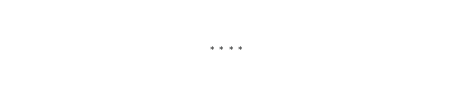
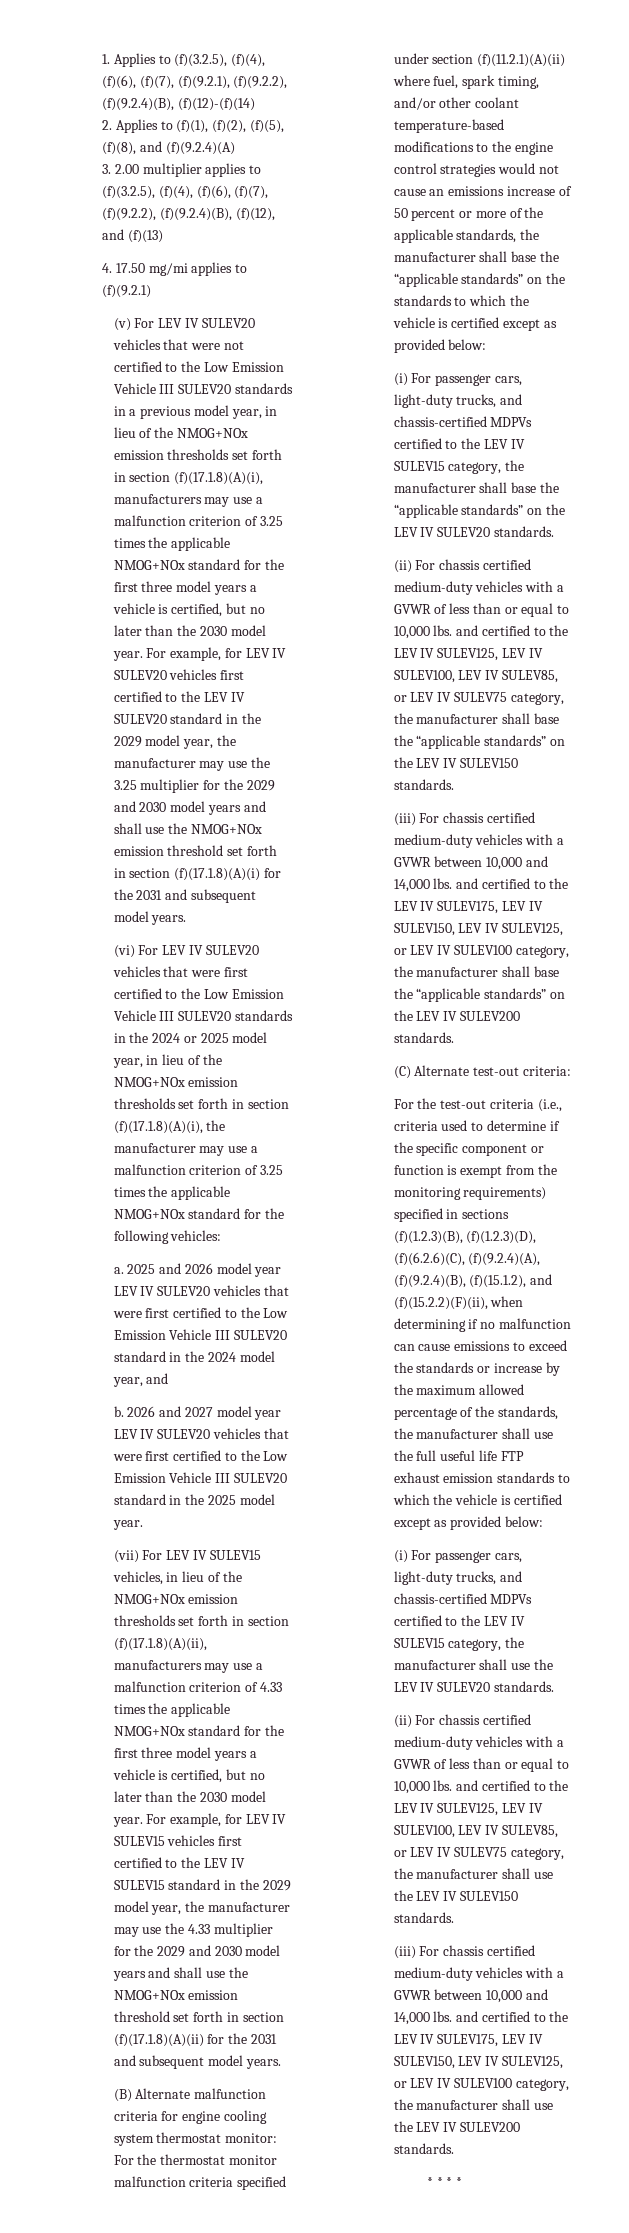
(208, 50) none -> [102,53,266,67] [102,75,288,89] [102,98,255,111] [102,119,284,133] [102,141,235,155] [102,163,262,177] [102,185,269,199] [102,208,275,221] [102,229,163,243] [102,262,248,276] [102,285,152,298] [113,318,255,331] [112,339,244,350] [113,361,284,372] [113,383,293,394] [113,405,278,419] [113,427,248,438] [113,449,282,460] [113,472,264,485] [113,494,263,507] [113,515,283,526] [113,537,231,551] [113,559,284,570] [113,581,257,595] [112,603,265,617] [113,625,266,636] [112,647,287,661] [113,669,245,680] [113,691,245,702] [113,713,261,724] [113,735,236,749] [113,757,270,771] [113,779,275,793] [113,801,266,815] [113,823,262,834] [113,845,277,856] [113,868,281,881] [113,889,256,903] [113,911,187,925] [113,945,259,958] [112,966,248,977] [113,988,284,999] [113,1010,293,1021] [113,1032,268,1043] [112,1054,222,1068] [113,1077,239,1087] [113,1098,289,1109] [113,1120,226,1134] [113,1143,258,1156] [113,1164,283,1175] [113,1186,231,1200] [113,1208,284,1219] [113,1230,222,1244] [113,1263,282,1277] [113,1285,289,1296] [112,1307,289,1318] [113,1329,287,1340] [113,1351,275,1362] [112,1373,169,1387] [113,1406,282,1420] [113,1428,289,1439] [112,1450,289,1461] [113,1472,287,1483] [113,1494,275,1505] [112,1520,143,1530] [113,1550,261,1563] [112,1571,242,1585] [113,1594,239,1604] [113,1615,289,1626] [113,1638,207,1651] [113,1660,263,1673] [113,1681,282,1692] [113,1703,231,1717] [113,1725,284,1736] [113,1747,257,1761] [112,1769,265,1783] [113,1791,266,1802] [112,1813,287,1827] [113,1835,243,1846] [113,1857,245,1868] [113,1879,291,1891] [113,1901,290,1915] [113,1923,273,1937] [113,1945,281,1957] [112,1967,248,1981] [113,1990,239,2000] [113,2011,284,2022] [113,2033,277,2047] [113,2055,281,2069] [113,2088,267,2102] [113,2110,267,2124] [113,2132,278,2146] [113,2154,277,2165] [113,2176,287,2190] [393,53,566,67] [392,75,539,89] [393,97,520,110] [393,119,504,133] [393,141,553,155] [393,163,559,177] [393,186,572,196] [393,207,544,221] [393,229,540,243] [393,251,559,262] [393,273,565,287] [393,295,529,306] [392,317,557,331] [393,339,487,353] [393,373,522,386] [393,394,523,408] [393,416,533,427] [393,438,525,449] [393,460,525,474] [393,482,559,493] [393,504,565,518] [393,526,554,537] [393,559,531,573] [393,581,564,595] [393,603,570,617] [393,625,569,639] [393,648,543,661] [393,670,558,683] [393,692,564,705] [393,713,559,724] [393,735,565,749] [393,757,518,768] [393,779,454,790] [393,812,535,826] [393,834,564,848] [393,856,548,870] [393,878,569,892] [393,901,543,914] [393,923,563,936] [393,945,569,958] [393,966,559,977] [393,988,565,1002] [393,1010,520,1021] [393,1032,454,1043] [393,1065,571,1079] [393,1098,562,1112] [393,1120,560,1131] [393,1142,544,1156] [393,1164,557,1178] [393,1187,547,1200] [393,1208,510,1222] [393,1231,537,1244] [393,1252,541,1266] [393,1274,553,1288] [393,1296,524,1310] [393,1318,571,1332] [393,1340,567,1351] [393,1362,560,1376] [393,1384,525,1395] [393,1406,558,1420] [393,1428,553,1439] [393,1450,524,1461] [393,1472,570,1483] [392,1494,562,1505] [393,1516,543,1530] [393,1550,522,1563] [393,1571,523,1585] [393,1593,533,1604] [393,1615,525,1626] [393,1637,525,1651] [393,1659,553,1670] [393,1681,554,1692] [393,1714,531,1728] [393,1736,564,1750] [393,1758,570,1772] [393,1780,569,1794] [393,1803,543,1816] [393,1825,558,1838] [393,1847,564,1860] [393,1868,553,1879] [393,1890,518,1901] [393,1912,454,1923] [393,1945,535,1959] [393,1967,564,1981] [393,1989,548,2003] [393,2011,569,2025] [393,2034,543,2047] [393,2056,563,2069] [393,2078,569,2091] [393,2099,553,2110] [393,2121,520,2132] [393,2143,454,2154] 1. Applies to (f)(3.2.5), (f)(4), (f)(6), (f)(7), (f)(9.2.1), (f)(9.2.2), (f)(9.2.4)(B), (f)(12)-(f)(14) // 2. Applies to (f)(1), (f)(2), (f)(5), (f)(8), and (f)(9.2.4)(A) // 3. 2.00 multiplier applies to (f)(3.2.5), (f)(4), (f)(6), (f)(7), (f)(9.2.2), (f)(9.2.4)(B), (f)(12), and (f)(13) // 4. 17.50 mg/mi applies to (f)(9.2.1) // (v) For LEV IV SULEV20 vehicles that were not certified to the Low Emission Vehicle III SULEV20 standards in a previous model year, in lieu of the NMOG+NOx emission thresholds set forth in section (f)(17.1.8)(A)(i), manufacturers may use a malfunction criterion of 3.25 times the applicable NMOG+NOx standard for the first three model years a vehicle is certified, but no later than the 2030 model year. For example, for LEV IV SULEV20 vehicles first certified to the LEV IV SULEV20 standard in the 2029 model year, the manufacturer may use the 3.25 multiplier for the 2029 and 2030 model years and shall use the NMOG+NOx emission threshold set forth in section (f)(17.1.8)(A)(i) for the 2031 and subsequent model years. // (vi) For LEV IV SULEV20 vehicles that were first certified to the Low Emission Vehicle III SULEV20 standards in the 2024 or 2025 model year, in lieu of the NMOG+NOx emission thresholds set forth in section (f)(17.1.8)(A)(i), the manufacturer may use a malfunction criterion of 3.25 times the applicable NMOG+NOx standard for the following vehicles: // a. 2025 and 2026 model year LEV IV SULEV20 vehicles that were first certified to the Low Emission Vehicle III SULEV20 standard in the 2024 model year, and // b. 2026 and 2027 model year LEV IV SULEV20 vehicles that were first certified to the Low Emission Vehicle III SULEV20 standard in the 2025 model year. // (vii) For LEV IV SULEV15 vehicles, in lieu of the NMOG+NOx emission thresholds set forth in section (f)(17.1.8)(A)(ii), manufacturers may use a malfunction criterion of 4.33 times the applicable NMOG+NOx standard for the first three model years a vehicle is certified, but no later than the 2030 model year. For example, for LEV IV SULEV15 vehicles first certified to the LEV IV SULEV15 standard in the 2029 model year, the manufacturer may use the 4.33 multiplier for the 2029 and 2030 model years and shall use the NMOG+NOx emission threshold set forth in section (f)(17.1.8)(A)(ii) for the 2031 and subsequent model years. // (B) Alternate malfunction criteria for engine cooling system thermostat monitor: For the thermostat monitor malfunction criteria specified under section (f)(11.2.1)(A)(ii) where fuel, spark timing, and/or other coolant temperature-based modifications to the engine control strategies would not cause an emissions increase of 50 percent or more of the applicable standards, the manufacturer shall base the “applicable standards” on the standards to which the vehicle is certified except as provided below: // (i) For passenger cars, light-duty trucks, and chassis-certified MDPVs certified to the LEV IV SULEV15 category, the manufacturer shall base the “applicable standards” on the LEV IV SULEV20 standards. // (ii) For chassis certified medium-duty vehicles with a GVWR of less than or equal to 10,000 lbs. and certified to the LEV IV SULEV125, LEV IV SULEV100, LEV IV SULEV85, or LEV IV SULEV75 category, the manufacturer shall base the “applicable standards” on the LEV IV SULEV150 standards. // (iii) For chassis certified medium-duty vehicles with a GVWR between 10,000 and 14,000 lbs. and certified to the LEV IV SULEV175, LEV IV SULEV150, LEV IV SULEV125, or LEV IV SULEV100 category, the manufacturer shall base the “applicable standards” on the LEV IV SULEV200 standards. // (C) Alternate test-out criteria: // For the test-out criteria (i.e., criteria used to determine if the specific component or function is exempt from the monitoring requirements) specified in sections (f)(1.2.3)(B), (f)(1.2.3)(D), (f)(6.2.6)(C), (f)(9.2.4)(A), (f)(9.2.4)(B), (f)(15.1.2), and (f)(15.2.2)(F)(ii), when determining if no malfunction can cause emissions to exceed the standards or increase by the maximum allowed percentage of the standards, the manufacturer shall use the full useful life FTP exhaust emission standards to which the vehicle is certified except as provided below: // (i) For passenger cars, light-duty trucks, and chassis-certified MDPVs certified to the LEV IV SULEV15 category, the manufacturer shall use the LEV IV SULEV20 standards. // (ii) For chassis certified medium-duty vehicles with a GVWR of less than or equal to 10,000 lbs. and certified to the LEV IV SULEV125, LEV IV SULEV100, LEV IV SULEV85, or LEV IV SULEV75 category, the manufacturer shall use the LEV IV SULEV150 standards. // (iii) For chassis certified medium-duty vehicles with a GVWR between 10,000 and 14,000 lbs. and certified to the LEV IV SULEV175, LEV IV SULEV150, LEV IV SULEV125, or LEV IV SULEV100 category, the manufacturer shall use the LEV IV SULEV200 standards. //

